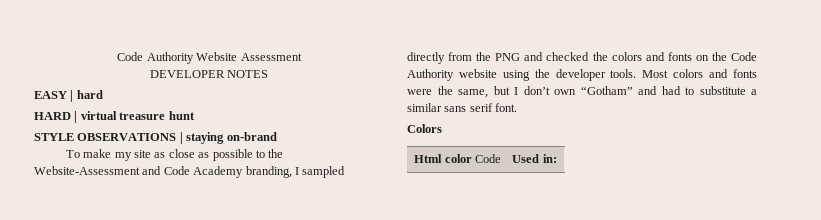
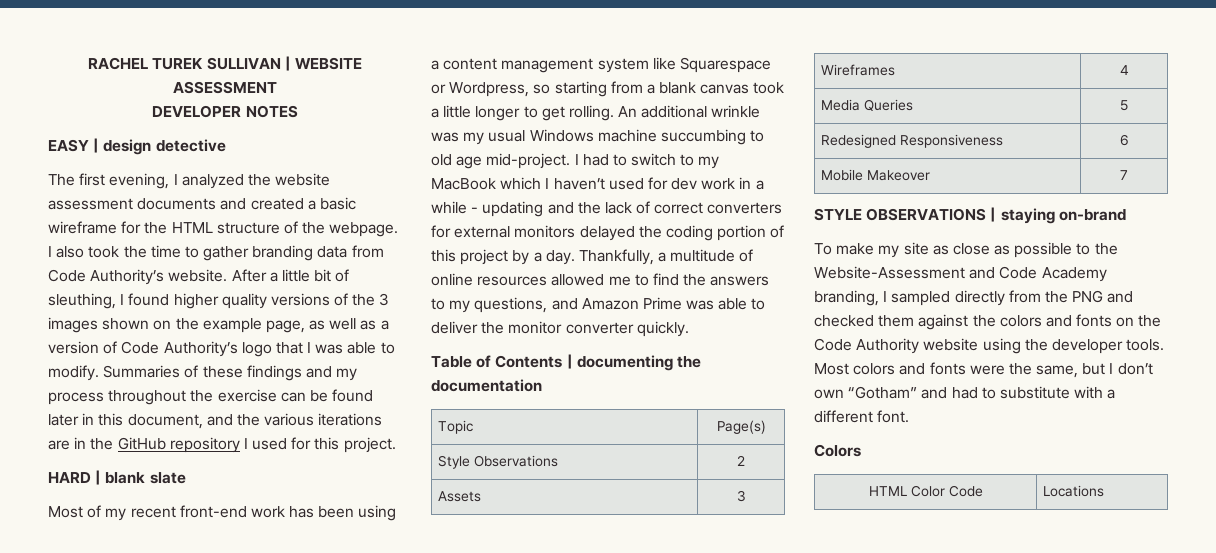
[117,52,302,64] [149,70,269,78] [34,90,103,102] [34,111,195,123] Code Authority Website Assessment // DEVELOPER NOTES // EASY | hard // HARD | virtual treasure hunt -> [88,56,362,71] [173,81,277,94] [152,105,298,118] [48,138,226,155] [48,173,331,189] [48,197,356,210] [48,221,399,237] [48,245,384,261] [48,269,350,285] [48,293,390,309] [48,317,389,333] [48,341,395,357] [48,365,358,381] [48,389,374,405] [48,413,383,429] [48,437,396,453] [48,470,186,485] [48,505,397,521] [431,57,771,73] [431,81,785,97] [431,105,761,121] [431,129,765,145] [431,153,720,169] [431,177,764,190] [431,201,783,217] [431,225,785,241] [431,249,754,265] [431,273,770,286] [431,297,766,313] [431,321,689,337] [431,354,701,371] [431,379,542,392] [438,420,474,434] [716,420,766,434] [438,455,559,469] [737,455,745,466] [438,491,482,502] [736,490,746,502] [821,64,896,76] [1119,65,1129,75] [821,99,914,111] [1120,100,1128,111] [821,134,1004,148] [1119,134,1129,146] [821,169,931,181] [1120,170,1128,180] RACHEL TUREK SULLIVAN | WEBSITE ASSESSMENT // DEVELOPER NOTES // EASY | design detective // The first evening, I analyzed the website assessment documents and created a basic wireframe for the HTML structure of the webpage. I also took the time to gather branding data from Code Authority’s website. After a little bit of sleuthing, I found higher quality versions of the 3 images shown on the example page, as well as a version of Code Authority’s logo that I was able to modify. Summaries of these findings and my process throughout the exercise can be found later in this document, and the various iterations are in the GitHub repository I used for this project. // HARD | blank slate // Most of my recent front-end work has been using a content management system like Squarespace or Wordpress, so starting from a blank canvas took a little longer to get rolling. An additional wrinkle was my usual Windows machine succumbing to old age mid-project. I had to switch to my MacBook which I haven’t used for dev work in a while - updating and the lack of correct converters for external monitors delayed the coding portion of this project by a day. Thankfully, a multitude of online resources allowed me to find the answers to my questions, and Amazon Prime was able to deliver the monitor converter quickly. // Table of Contents | documenting the documentation // Topic | Page(s) // Style Observations | 2 // Assets | 3 // Wireframes | 4 // Media Queries | 5 // Redesigned Responsiveness | 6 // Mobile Makeover | 7
(590, 56) none -> [878,314,969,330] them against
[751,89,757,95] [407,103,493,112] a similar sans serif -> [1074,386,1116,399] [814,410,873,423] with a different
[414,154,472,163] Html color -> [868,485,945,497] HTML Color
[512,154,557,163] Used in: -> [1043,485,1105,497] Locations

